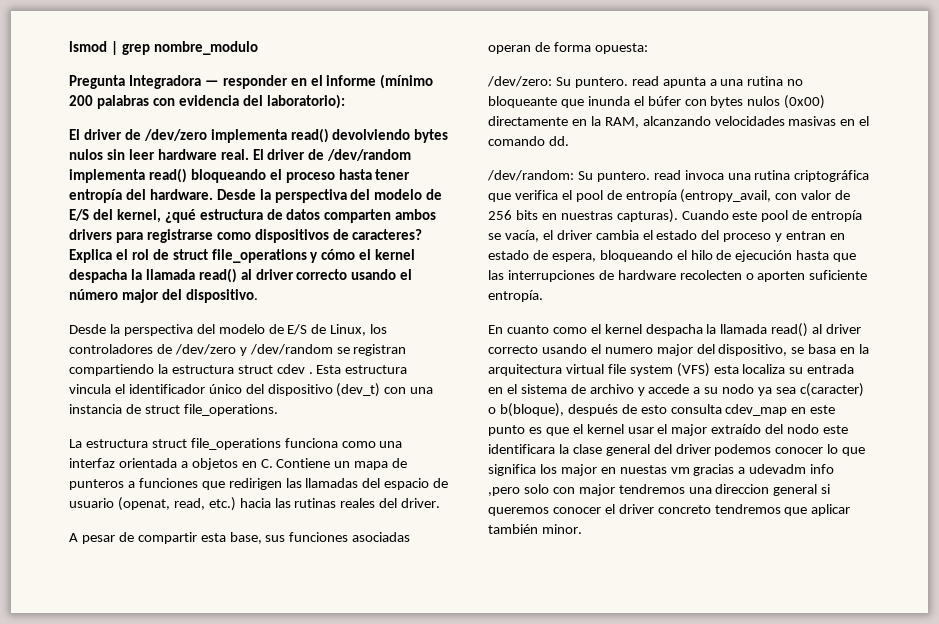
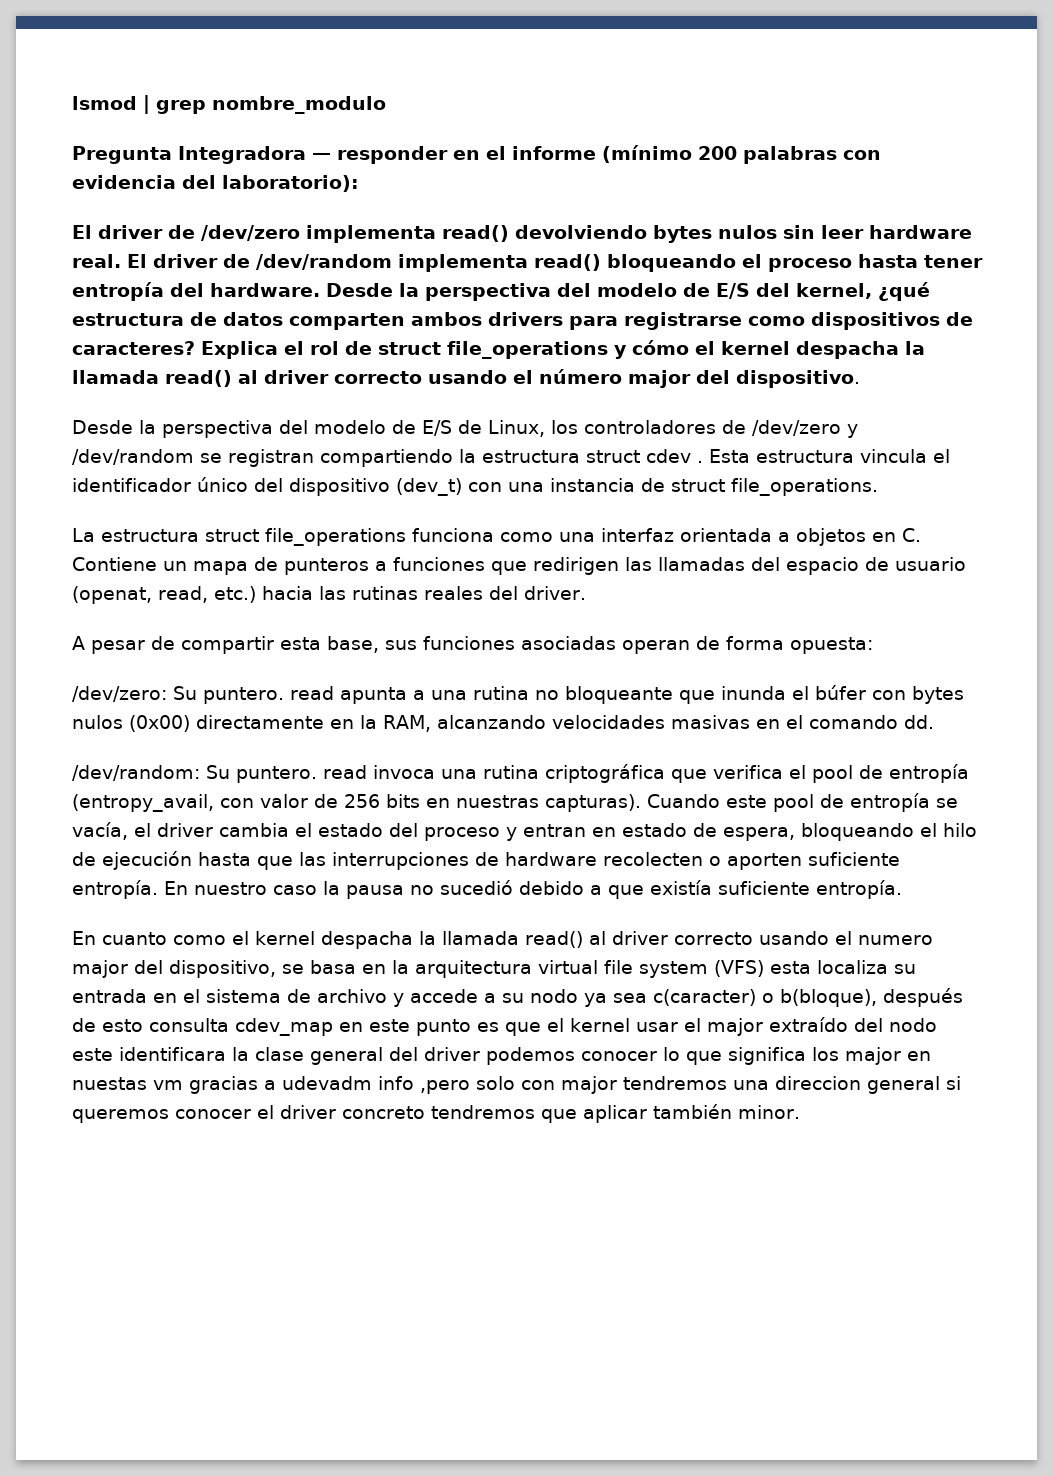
(543, 296) none -> [164,880,902,899] En nuestro caso la pausa no sucedió debido a que existía suficiente entropía.

